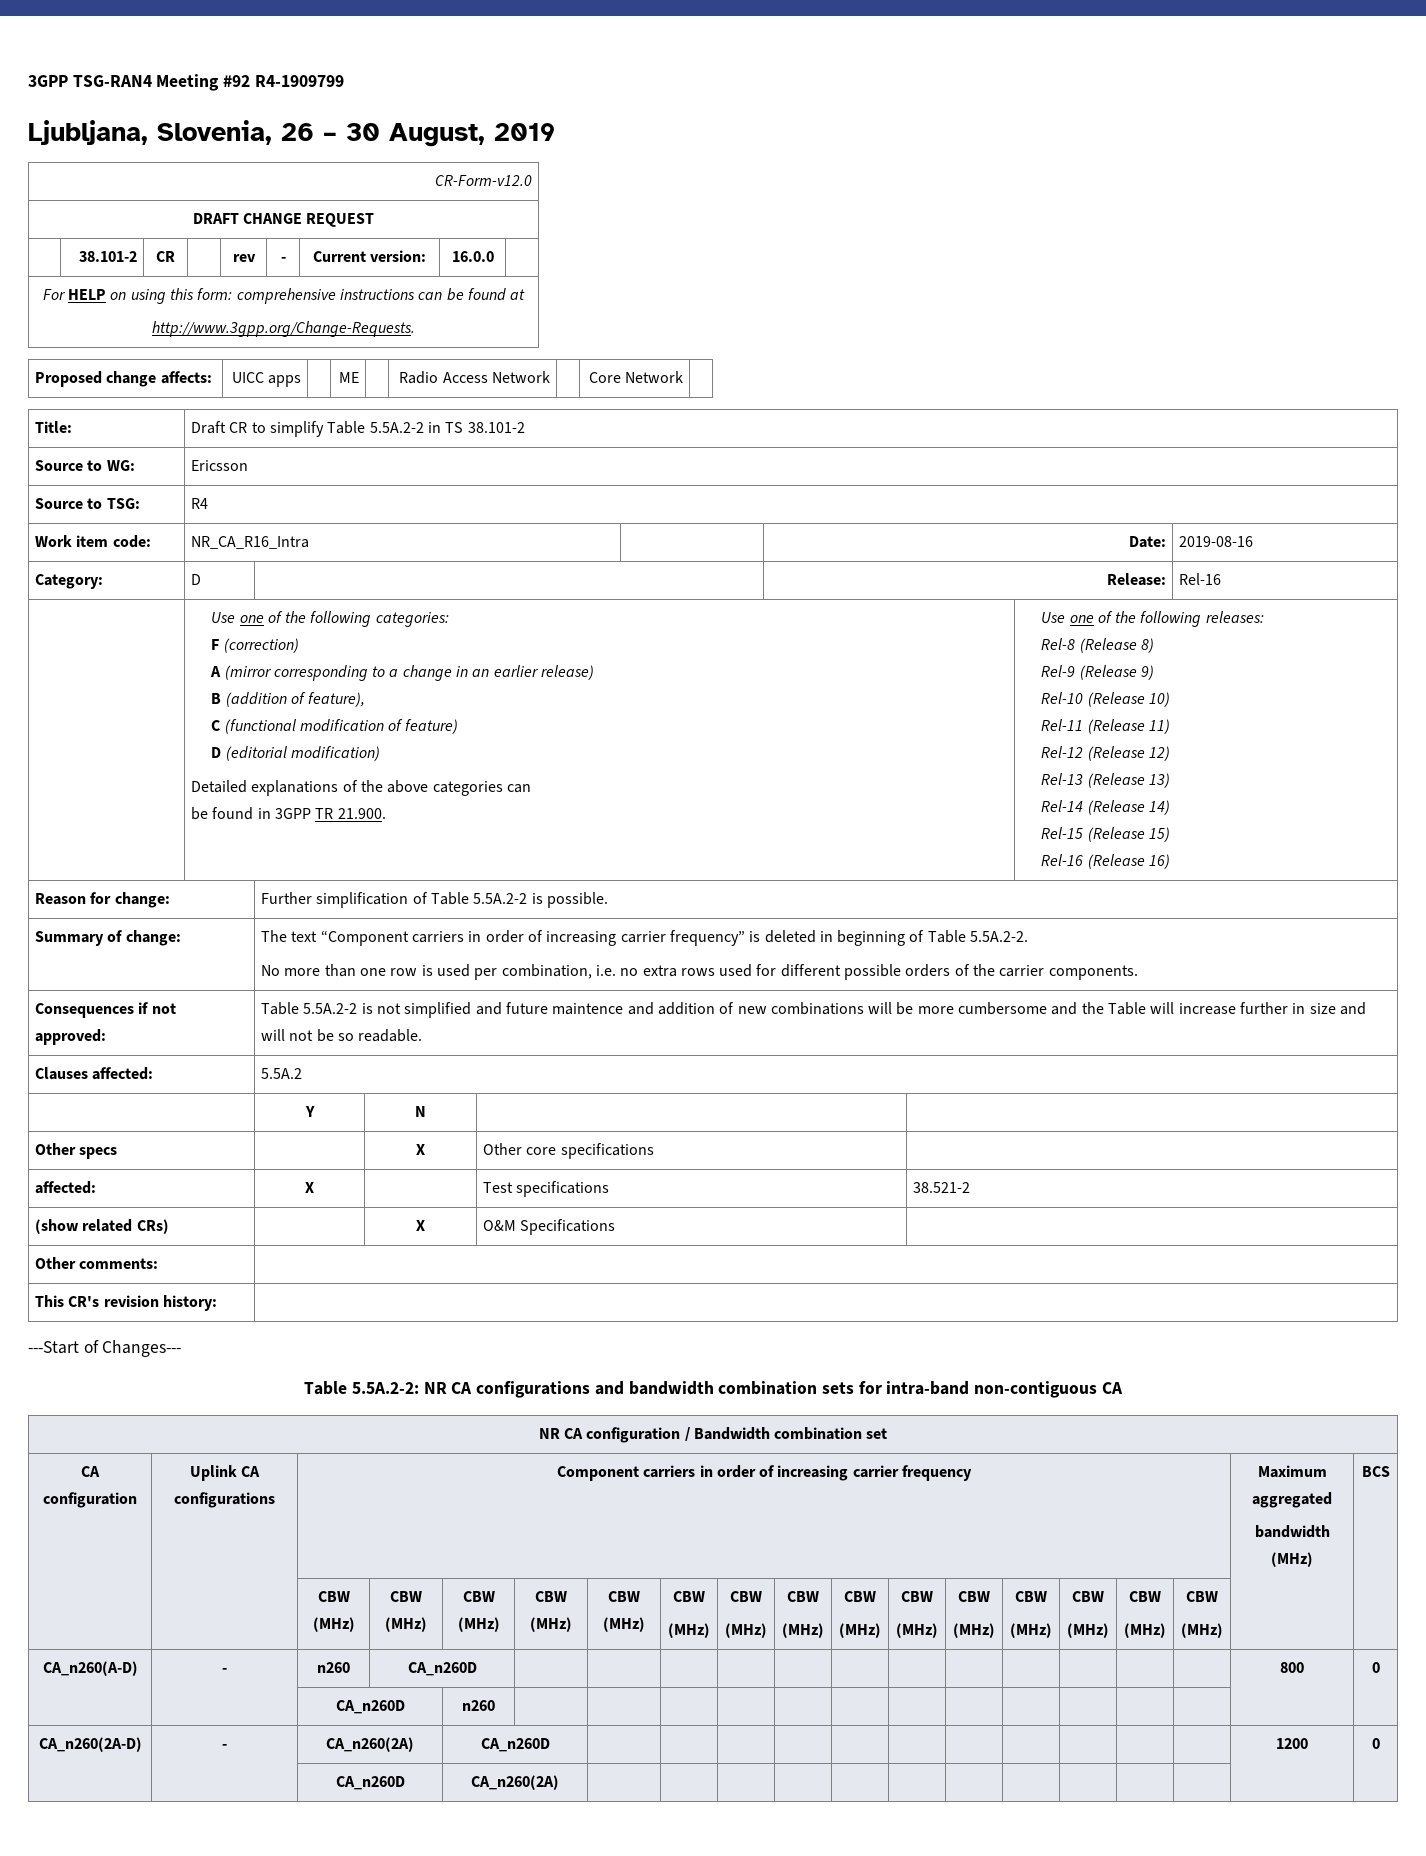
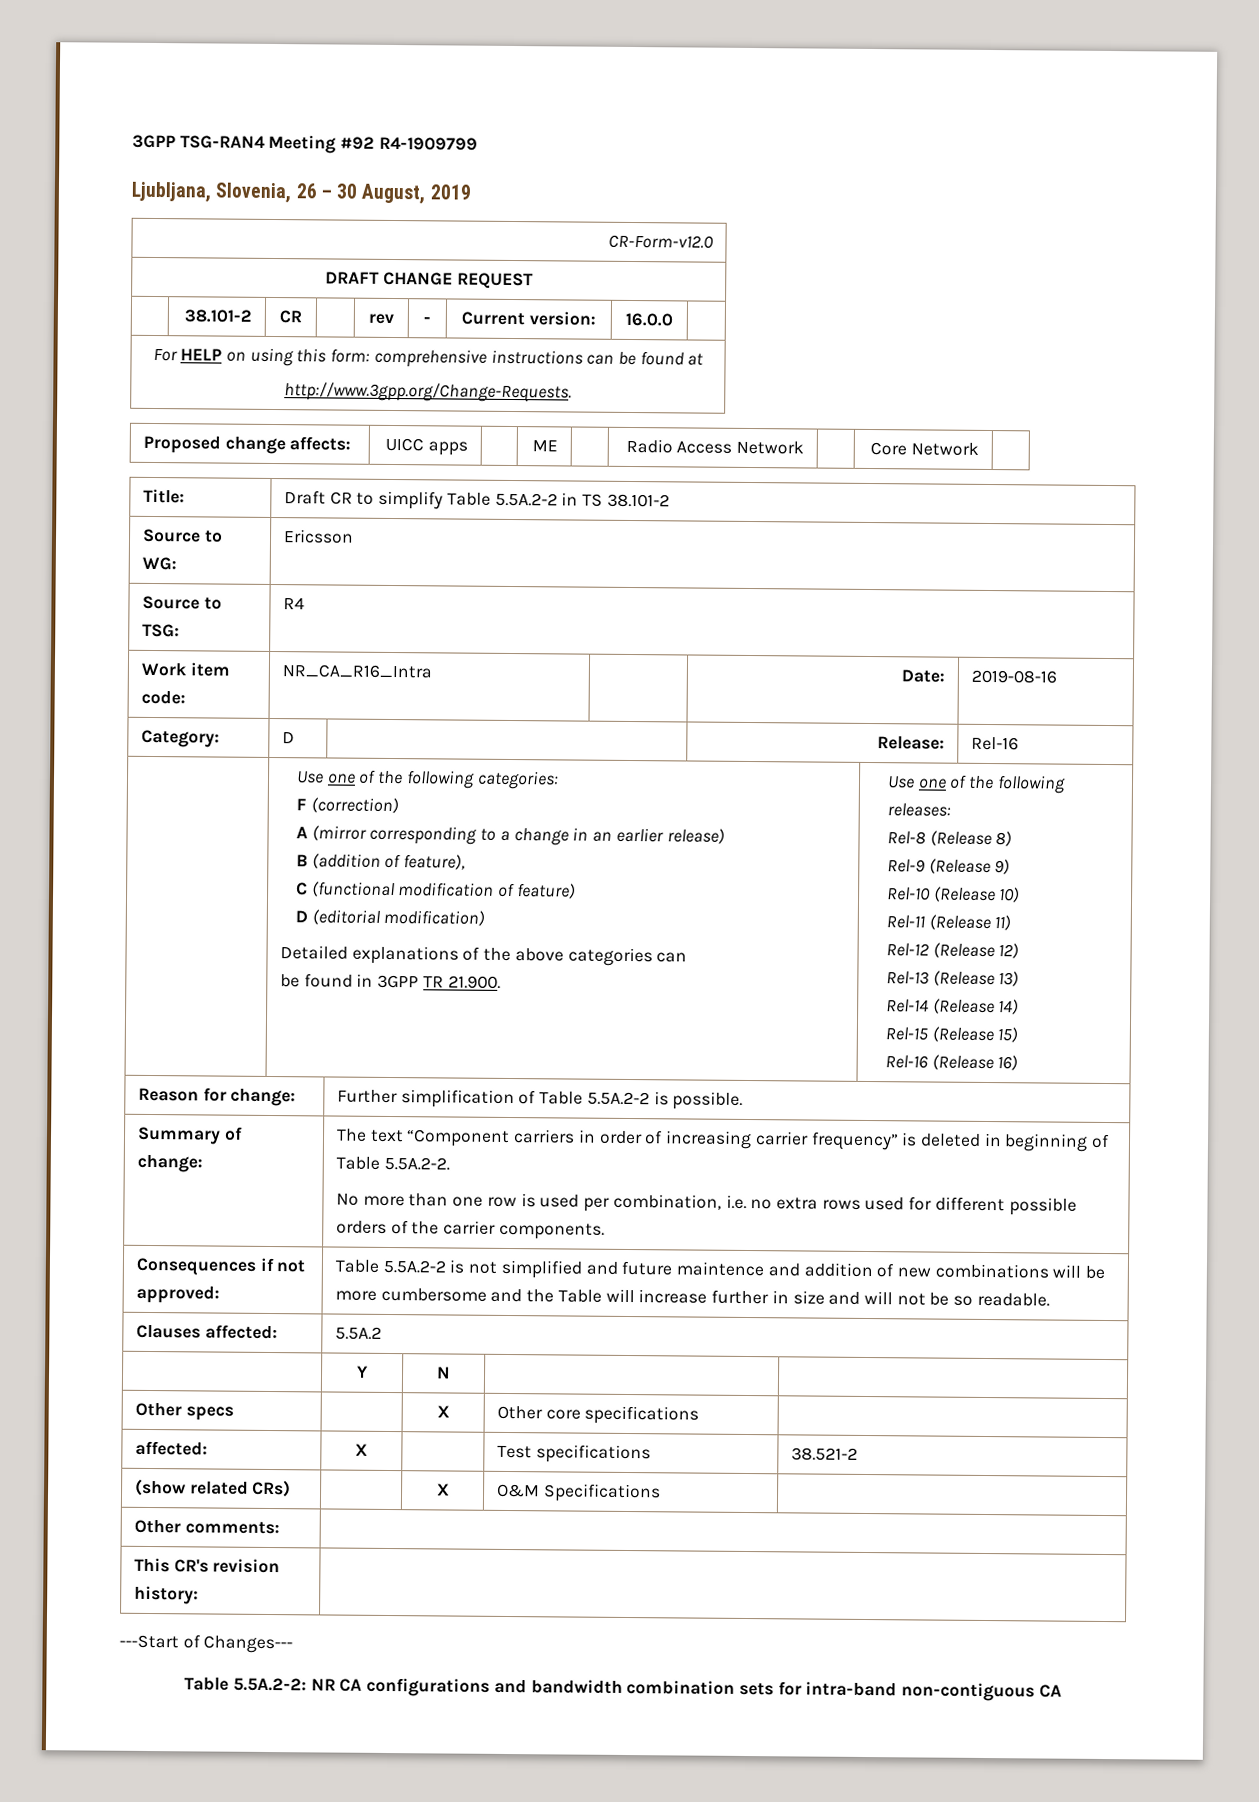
[538,1427,888,1443] [81,1466,100,1477] [43,1492,137,1508] [189,1465,261,1481] [174,1492,275,1508] [556,1465,973,1481] [1257,1465,1327,1478] [1252,1492,1332,1508] [1254,1525,1330,1538] [1271,1552,1313,1567] [1361,1466,1390,1477] [317,1591,350,1602] [312,1617,355,1632] [390,1591,422,1602] [385,1617,427,1632] [462,1591,495,1602] [457,1617,500,1632] [535,1591,567,1602] [530,1617,572,1632] [608,1591,640,1602] [603,1617,645,1632] [673,1591,705,1602] [668,1623,710,1638] [730,1591,762,1602] [725,1623,767,1638] [787,1591,819,1602] [782,1623,824,1638] [844,1591,876,1602] [839,1623,881,1638] [901,1591,933,1602] [896,1623,938,1638] [958,1591,990,1602] [953,1623,995,1638] [1015,1591,1047,1602] [1010,1623,1052,1638] [1072,1591,1104,1602] [1067,1623,1109,1638] [1129,1591,1161,1602] [1124,1623,1166,1638] [1186,1591,1218,1602] [1181,1623,1223,1638] [42,1661,138,1676] [222,1668,227,1673] [317,1662,350,1673] [407,1662,477,1676] [1280,1662,1304,1673] [1371,1662,1380,1673] [335,1700,405,1714] [462,1700,495,1711] [38,1737,142,1752] [222,1744,227,1749] [326,1737,414,1752] [480,1738,550,1752] [1276,1738,1308,1749] [1371,1738,1380,1749] [335,1776,405,1790] [471,1775,559,1790] // NR CA configuration / Bandwidth combination set // CA configuration | Uplink CA configurations | Component carriers in order of increasing carrier frequency | Maximum aggregated // bandwidth (MHz) | BCS // | | CBW (MHz) | CBW (MHz) | CBW (MHz) | CBW (MHz) | CBW (MHz) | CBW // (MHz) | CBW // (MHz) | CBW // (MHz) | CBW // (MHz) | CBW // (MHz) | CBW // (MHz) | CBW // (MHz) | CBW // (MHz) | CBW // (MHz) | CBW // (MHz) | | // CA_n260(A-D) | - | n260 | CA_n260D | | | | | | | | | | | | | 800 | 0 // | | CA_n260D | n260 | | | | | | | | | | | | | | // CA_n260(2A-D) | - | CA_n260(2A) | CA_n260D | | | | | | | | | | | | 1200 | 0 // | | CA_n260D | CA_n260(2A) | | | | | | | | | | | | | -> (1062, 1691) none

